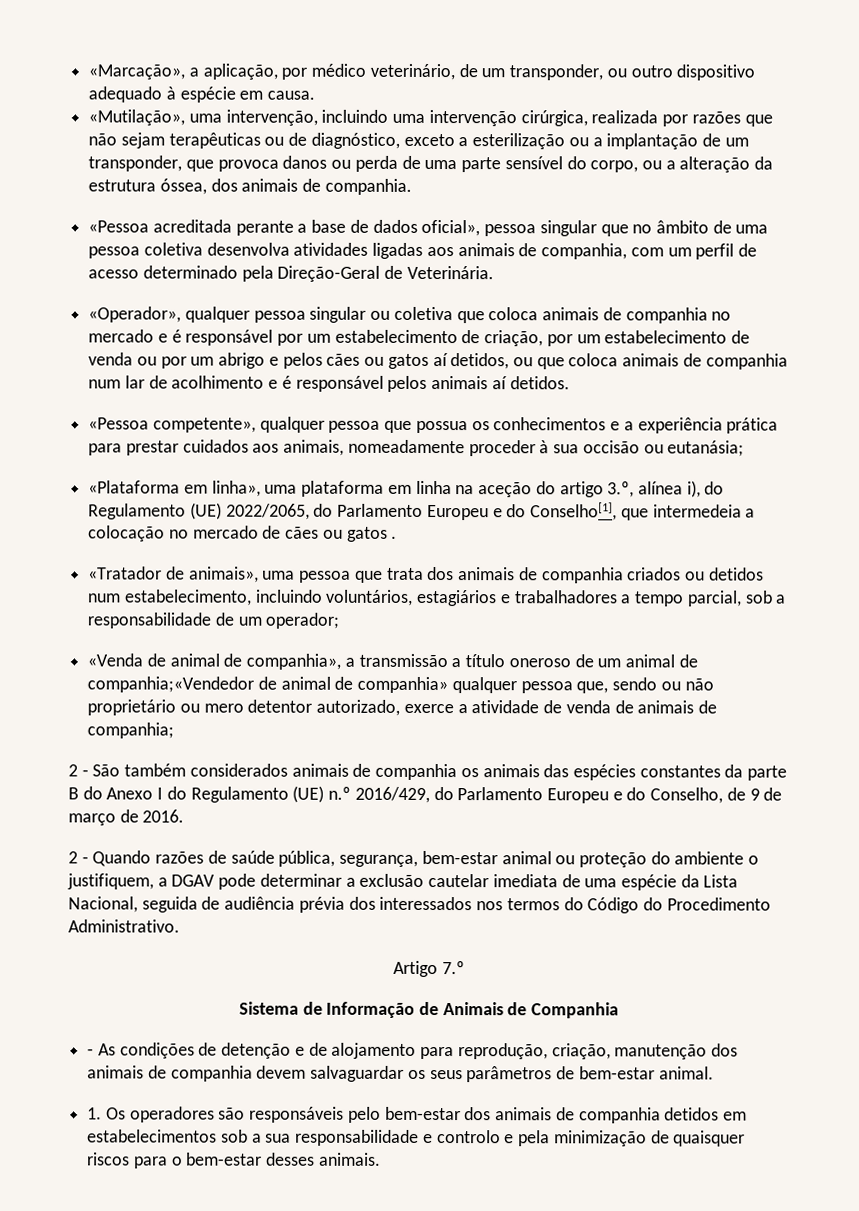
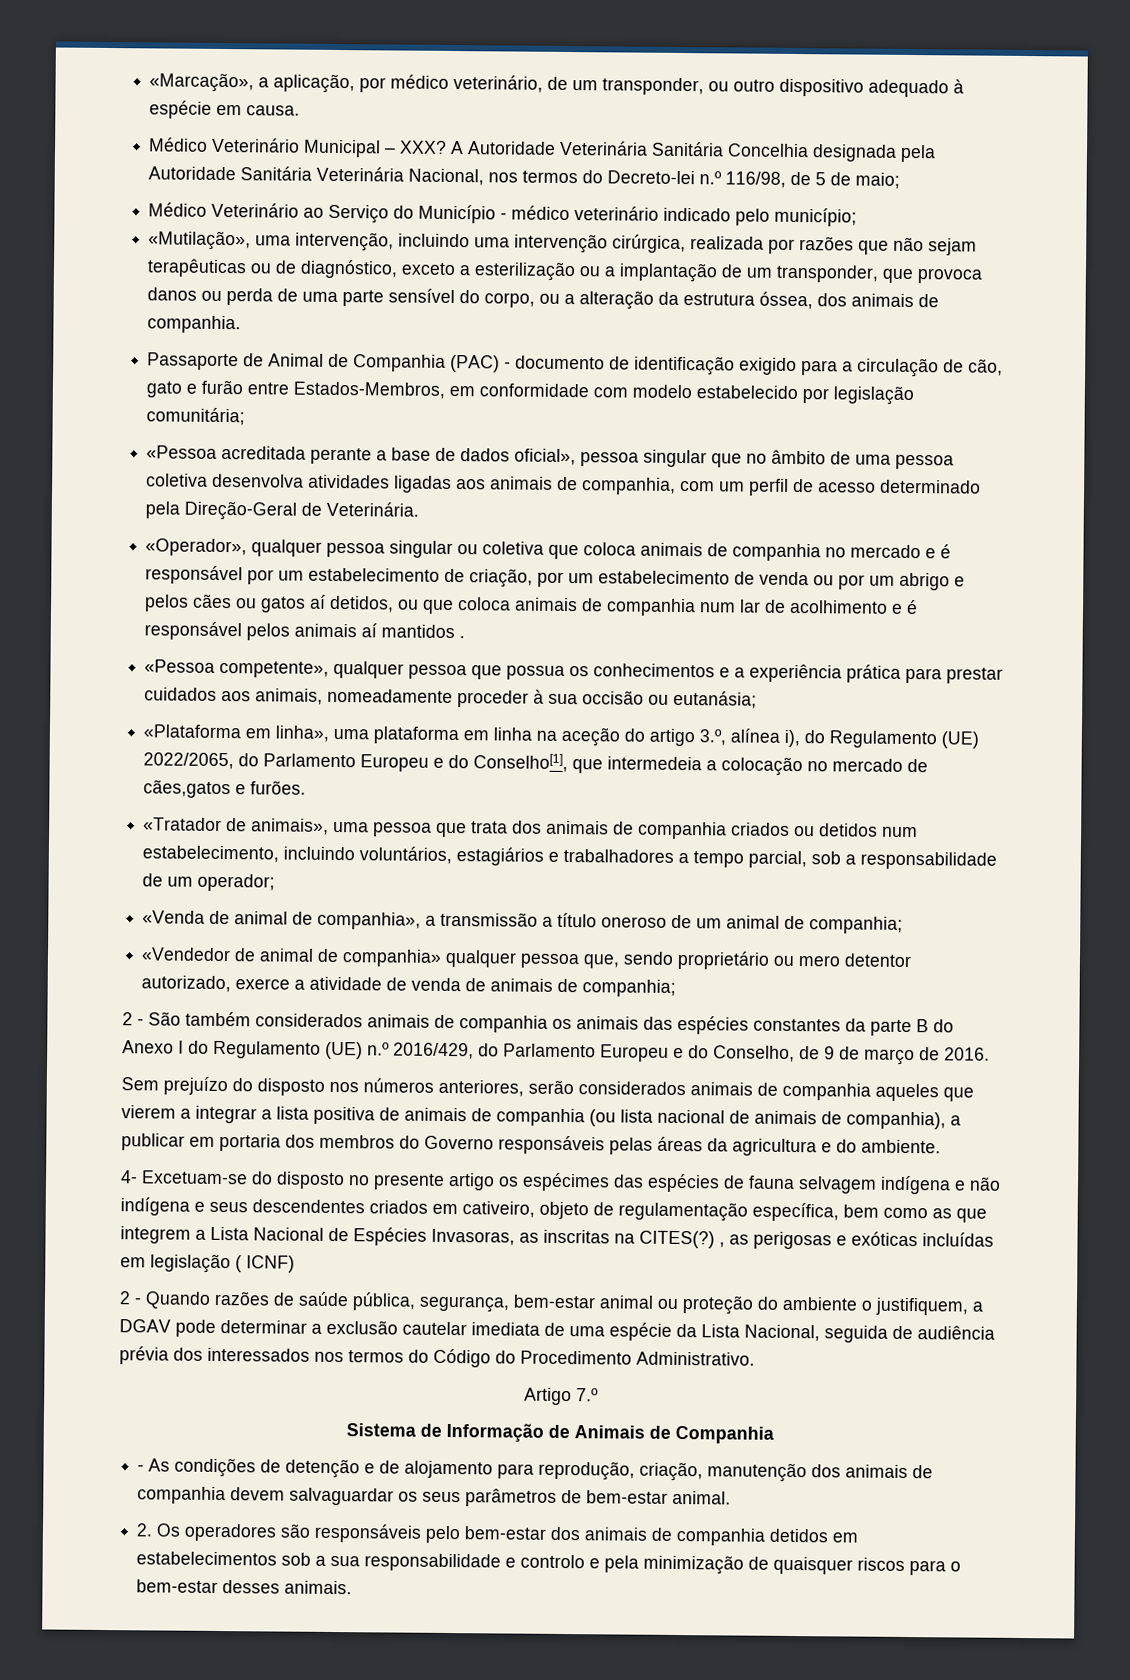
(316, 95) none -> [148,137,937,163] [148,166,901,189] [148,202,858,227] // Médico Veterinário Municipal – XXX? A Autoridade Veterinária Sanitária Concelhia designada pela Autoridade Sanitária Veterinária Nacional, nos termos do Decreto-lei n.º 116/98, de 5 de maio; // Médico Veterinário ao Serviço do Município - médico veterinário indicado pelo município;
(412, 186) none -> [147,352,1004,378] [146,379,915,406] [146,407,246,426] // Passaporte de Animal de Companhia (PAC) - documento de identificação exigido para a circulação de cão, gato e furão entre Estados-Membros, em conformidade com modelo estabelecido por legislação comunitária;
[509,376,570,390] detidos. -> [381,624,466,639] mantidos .
[285,526,398,542] cães ou gatos . -> [143,779,307,799] cães,gatos e furões.
[87,676,255,693] companhia;«Vendedor -> [809,916,904,934] [141,947,232,962] companhia; // «Vendedor
[660,678,714,691] ou não -> (675, 958) none
(185, 816) none -> [121,1076,974,1102] [121,1105,961,1130] [121,1133,941,1157] [120,1170,1001,1195] [120,1197,987,1223] [120,1226,994,1250] [120,1253,295,1274] // Sem prejuízo do disposto nos números anteriores, serão considerados animais de companhia aqueles que vierem a integrar a lista positiva de animais de companhia (ou lista nacional de animais de companhia), a publicar em portaria dos membros do Governo responsáveis pelas áreas da agricultura e do ambiente. // 4- Excetuam-se do disposto no presente artigo os espécimes das espécies de fauna selvagem indígena e não indígena e seus descendentes criados em cativeiro, objeto de regulamentação específica, bem como as que integrem a Lista Nacional de Espécies Invasoras, as inscritas na CITES(?) , as perigosas e exóticas incluídas em legislação ( ICNF)
[87,1107,103,1120] 1. -> [136,1523,154,1537] 2.

